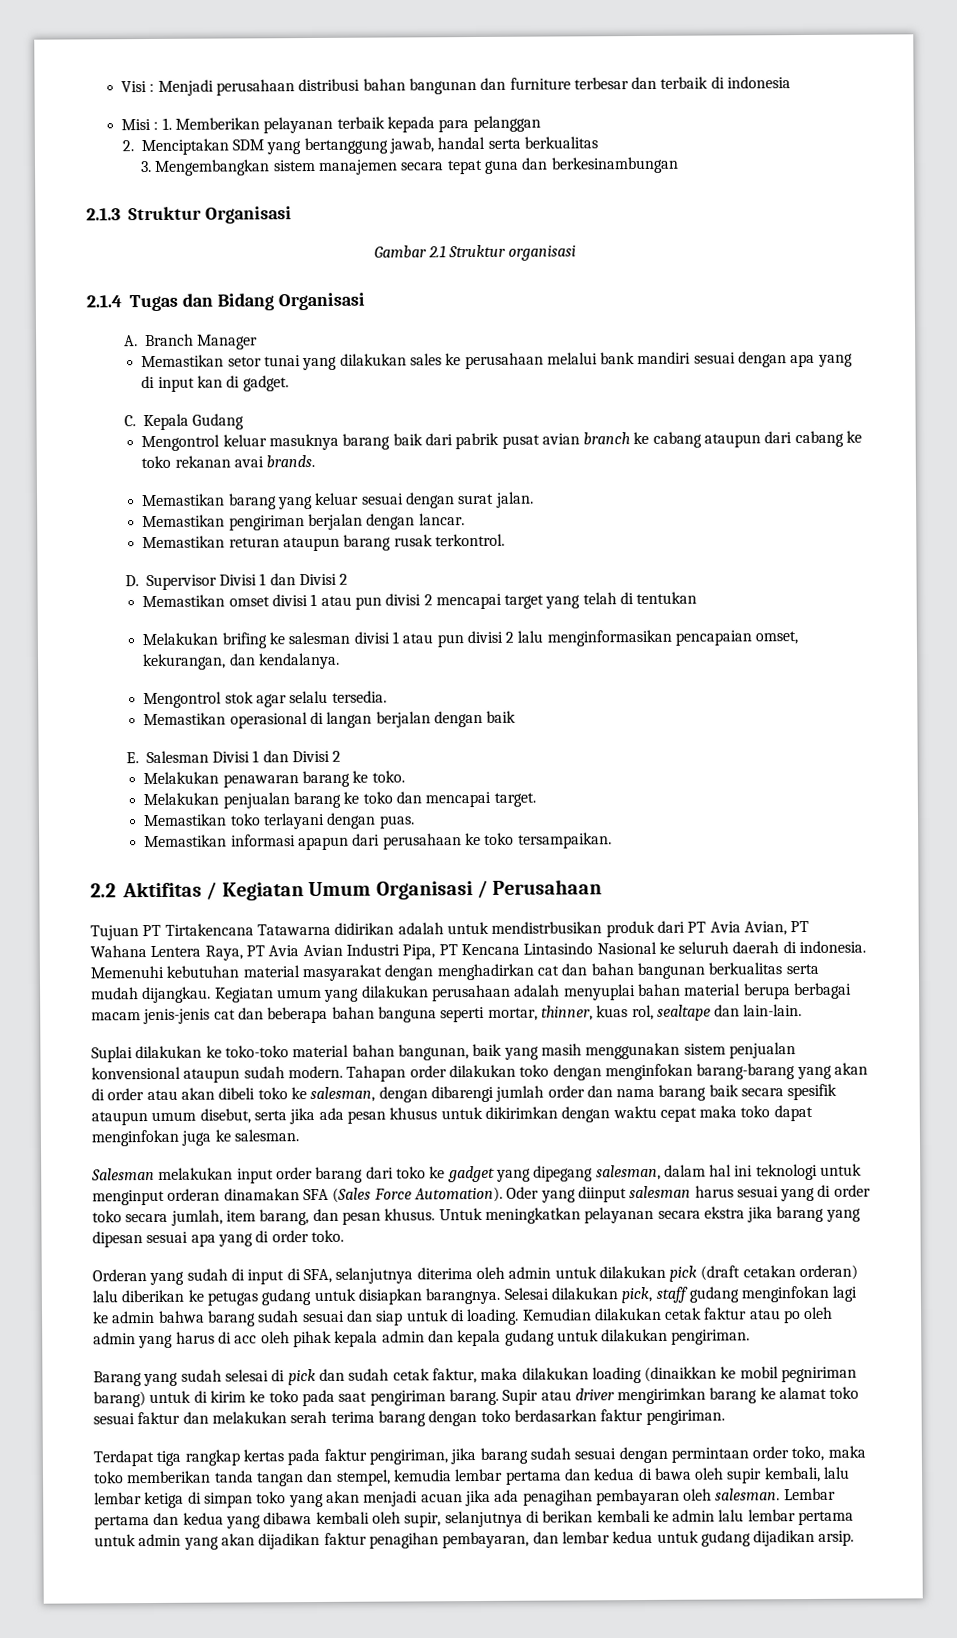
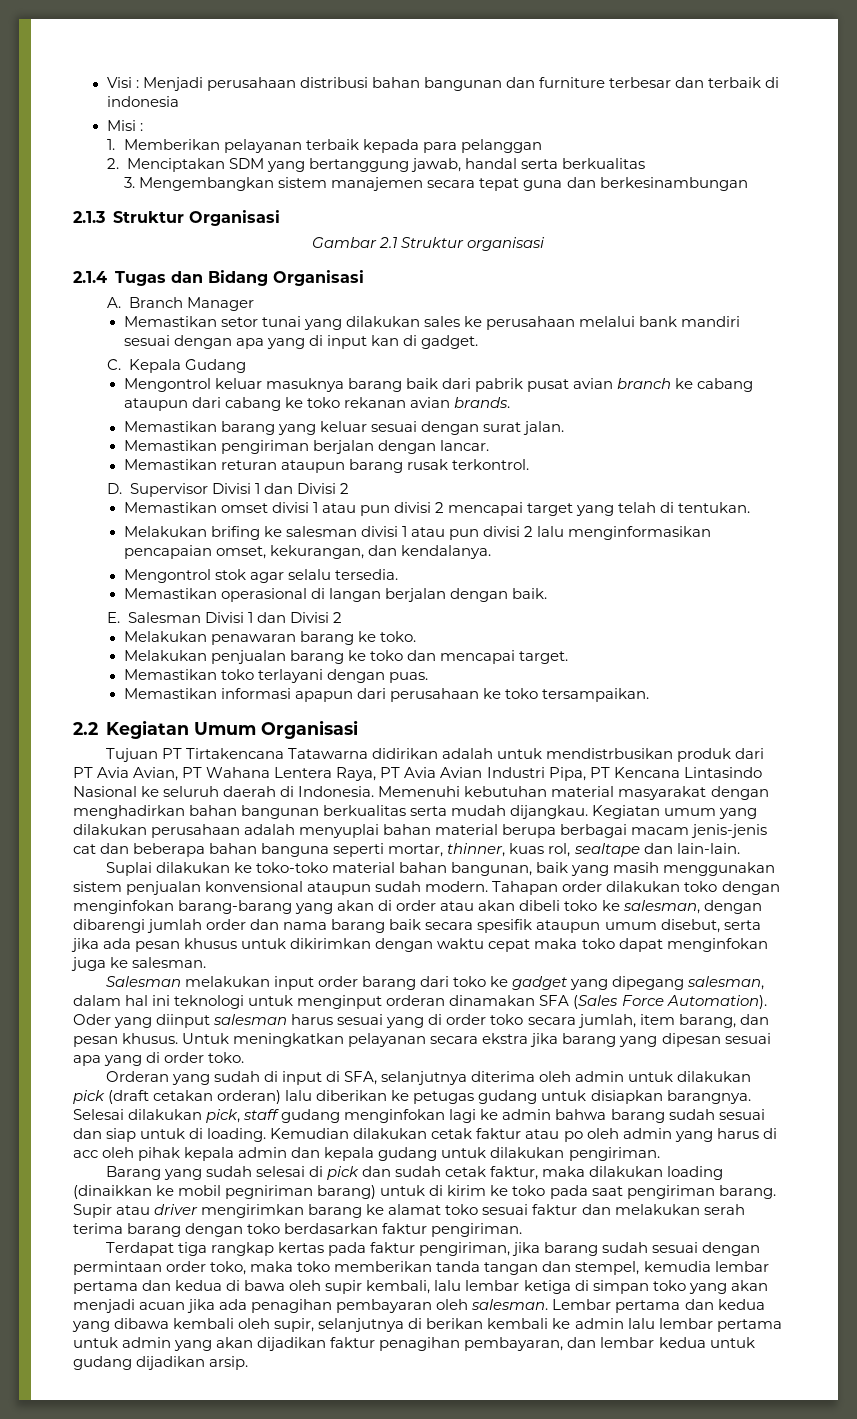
(159, 125) none -> (143, 127) //
[233,456,264,468] avai -> [409,397,450,408] avian
[636,591,698,605] tentukan -> [678,502,751,513] tentukan.
[486,710,517,723] baik -> [511,588,547,599] baik.
[122,881,218,900] Aktifitas / -> (98, 728) none
[477,879,603,899] / Perusahaan -> (358, 729) none
[799,940,867,954] indonesia. -> [298,786,375,797] Indonesia.
[536,963,588,976] cat dan -> (185, 812) none

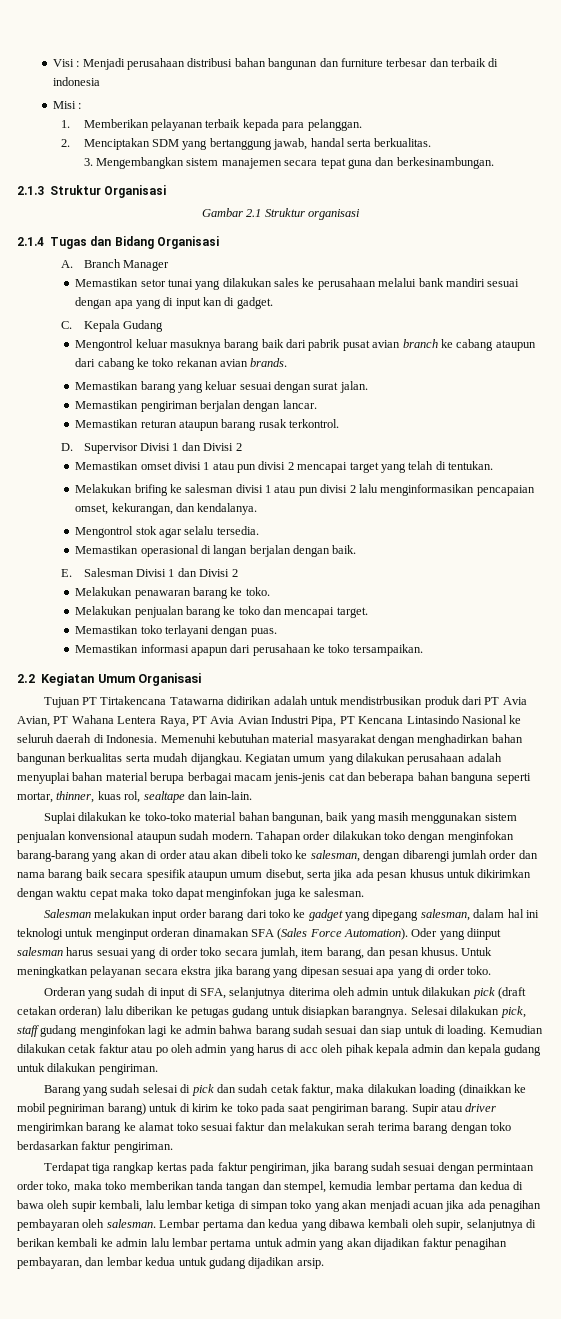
[461,139,543,153] pelanggan -> [307,119,362,131] pelanggan.
[561,158,645,169] berkualitas -> [374,138,432,147] berkualitas.
[599,177,748,191] berkesinambungan -> [396,157,494,169] berkesinambungan.

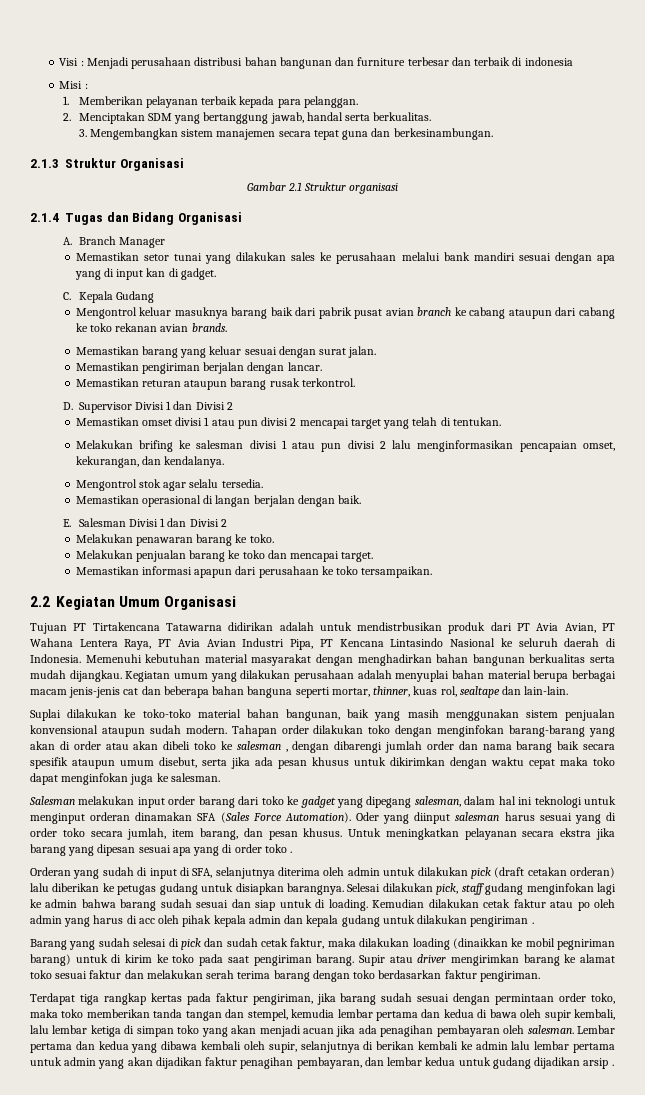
[75,625,277,637] // Memastikan toko terlayani dengan puas. -> (374, 557) none
[310,850,360,862] salesman, -> [236,741,288,752] salesman ,
[466,966,491,975] toko. -> [264,844,293,853] toko .
[98,1064,158,1075] pengiriman. -> [470,916,534,927] pengiriman .
[296,1258,324,1269] arsip. -> [583,1058,614,1069] arsip .

